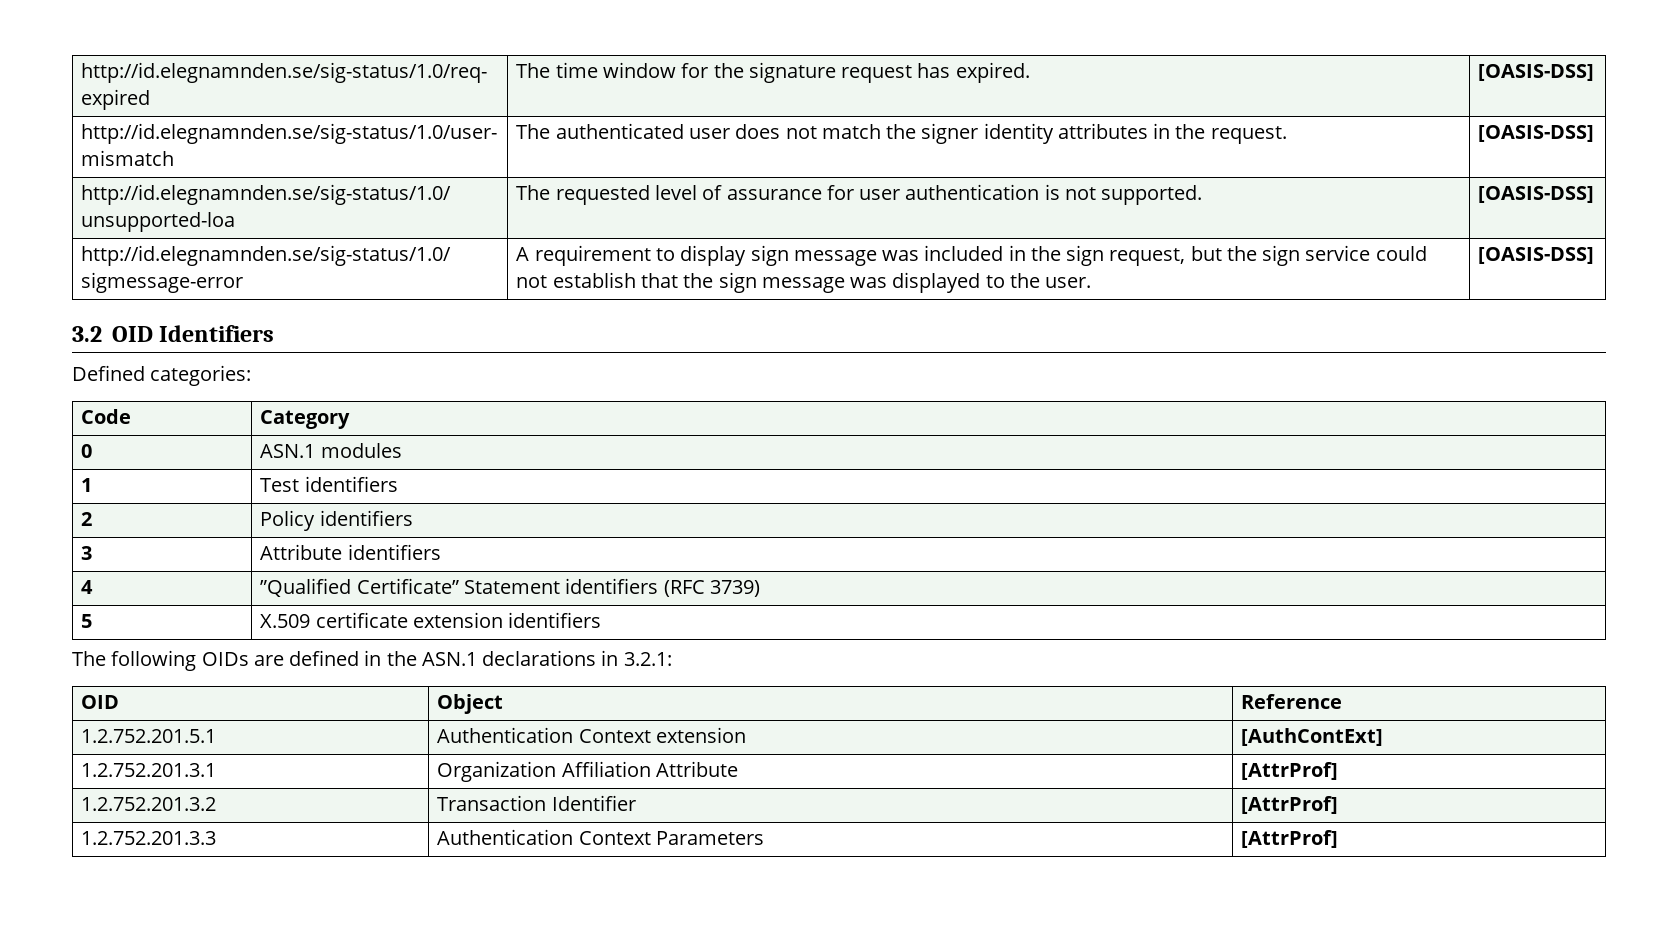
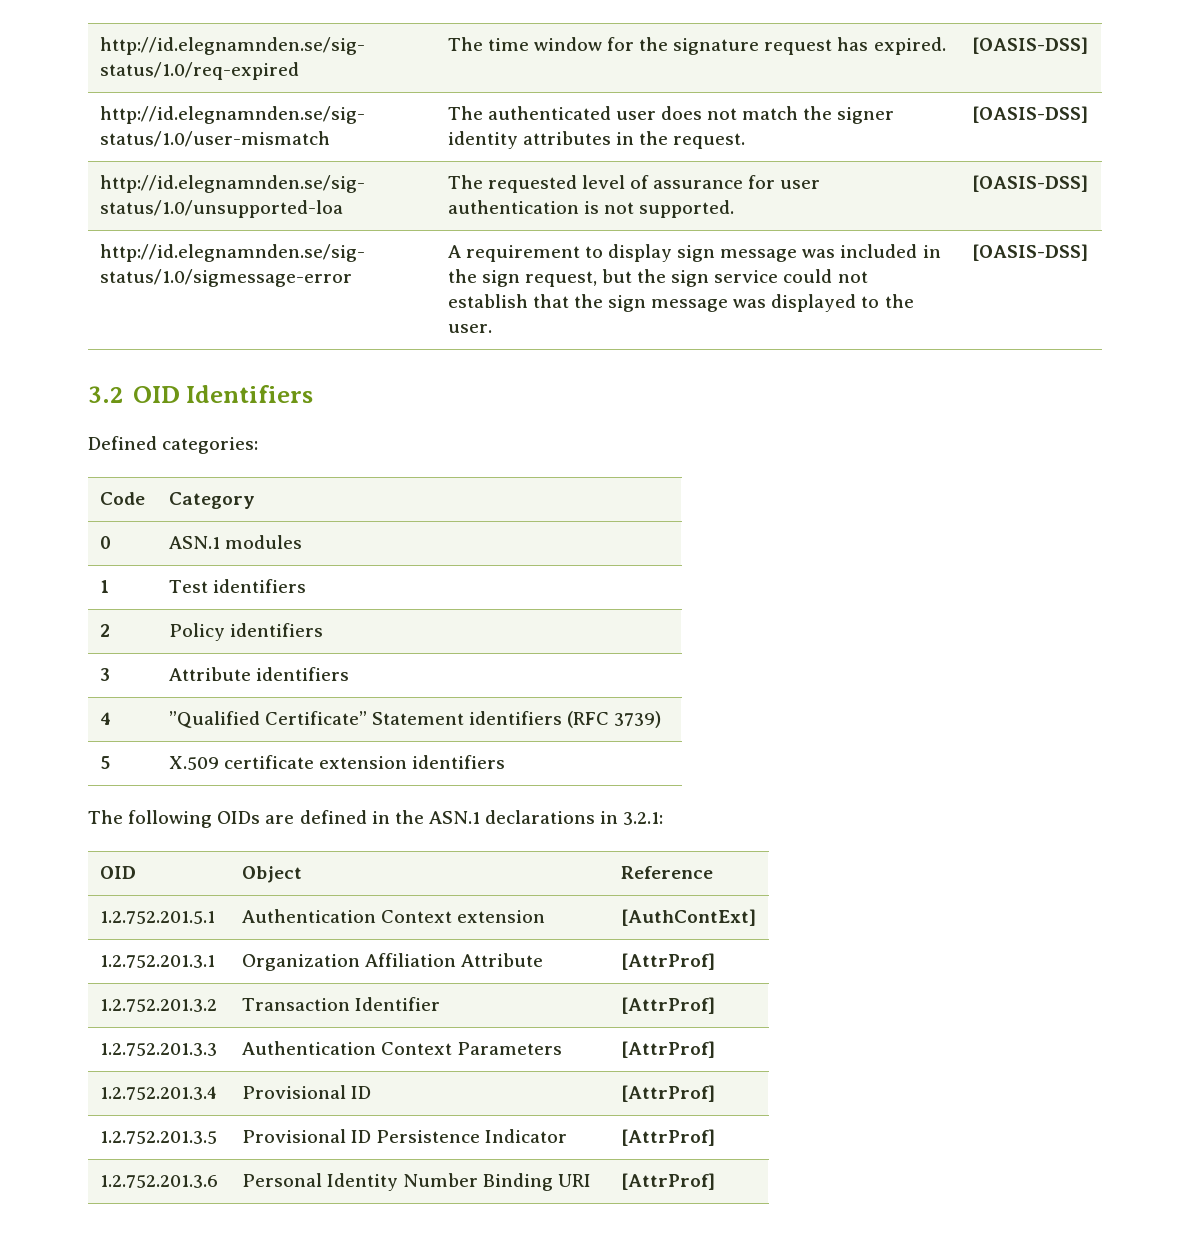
(1339, 839) none -> [99,1086,217,1100] [241,1085,371,1099] [620,1085,715,1102] [99,1131,217,1144] [241,1129,567,1143] [620,1129,715,1146] [99,1175,218,1188] [241,1173,592,1191] [620,1173,715,1190] // 1.2.752.201.3.4 | Provisional ID | [AttrProf] // 1.2.752.201.3.5 | Provisional ID Persistence Indicator | [AttrProf] // 1.2.752.201.3.6 | Personal Identity Number Binding URI | [AttrProf]

